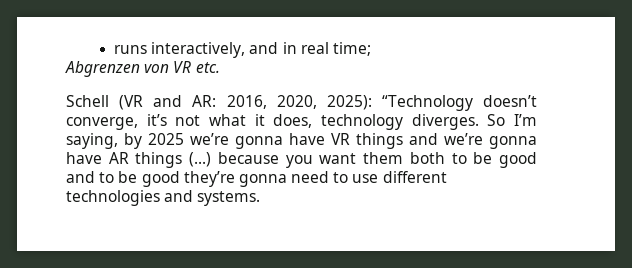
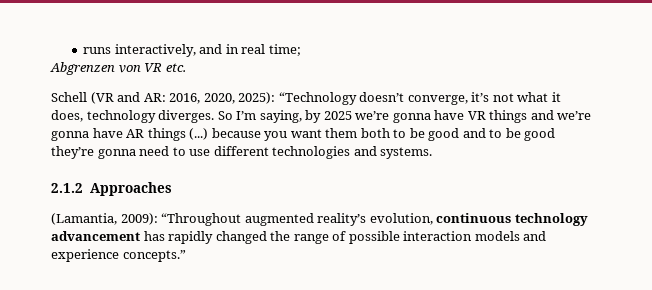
(261, 198) none -> [51,182,172,196] [51,213,588,226] [51,231,547,244] [51,249,186,262] // 2.1.2 Approaches // (Lamantia, 2009): “Throughout augmented reality’s evolution, continuous technology advancement has rapidly changed the range of possible interaction models and experience concepts.”

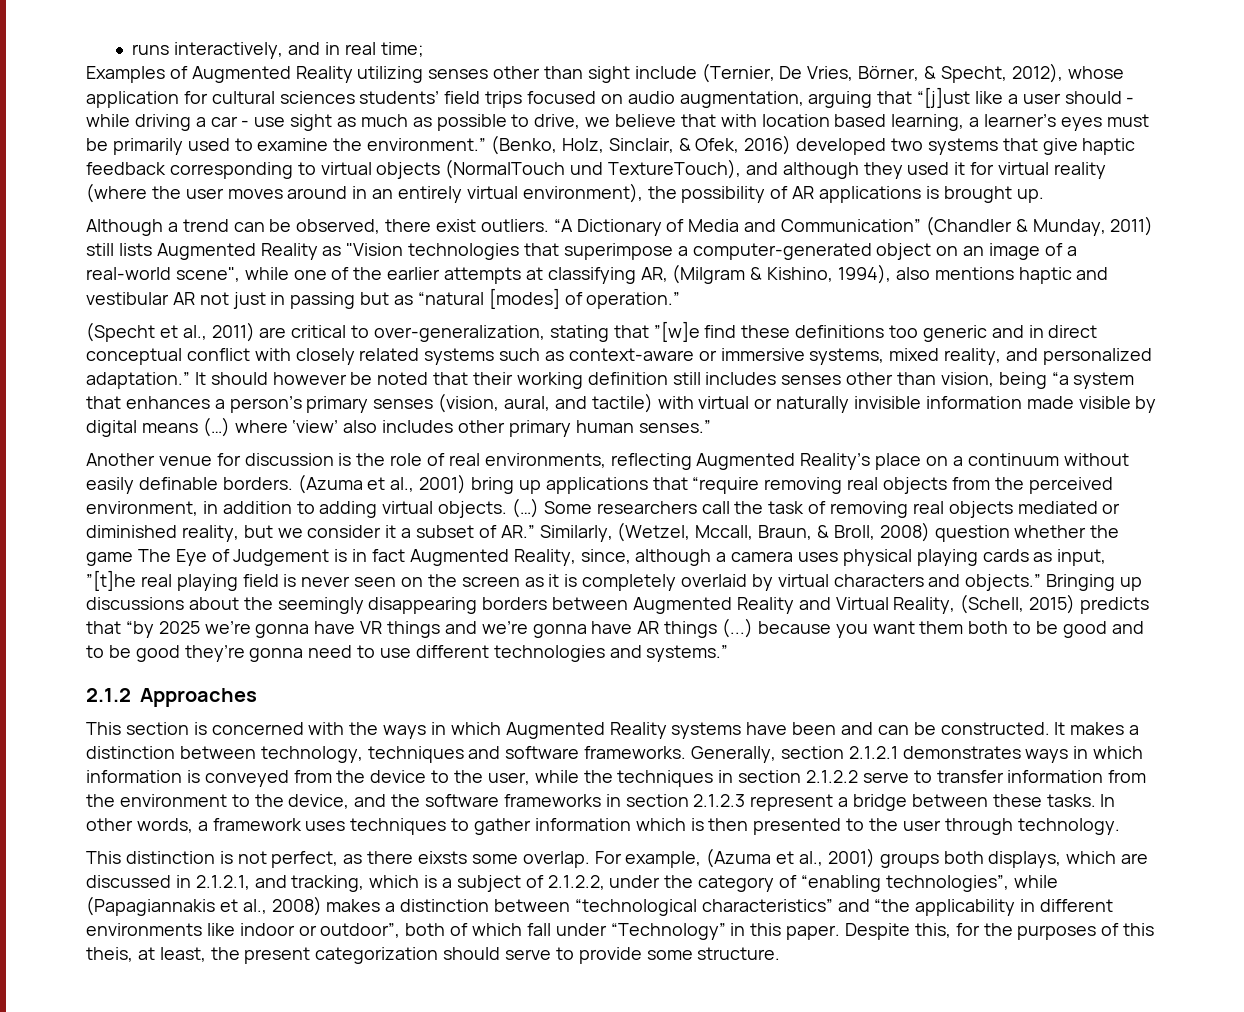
[50,62,186,75] [51,92,561,105] [51,110,322,123] Abgrenzen von VR etc. // Schell (VR and AR: 2016, 2020, 2025): “Technology doesn’t converge, it’s not what it does, technology diverges. So I’m saying, by -> [86,63,1124,83] [86,87,1135,108] [86,114,1149,131] [86,135,1136,155] [86,159,1106,179] [86,183,1044,203] [86,216,1154,236] [86,243,1077,260] [86,264,1109,284] [86,288,681,309] [86,321,1098,342] [86,348,1152,365] [86,372,1135,389] [86,393,1157,413] [86,417,711,437] [86,453,1129,470] [86,474,1113,494] [86,498,1121,518] [86,522,1120,542] [86,549,1107,566] [86,570,1143,591] [86,594,1150,614] [86,621,154,638] Examples of Augmented Reality utilizing senses other than sight include (Ternier, De Vries, Börner, & Specht, 2012), whose application for cultural sciences students’ field trips focused on audio augmentation, arguing that “[j]ust like a user should - while driving a car - use sight as much as possible to drive, we believe that with location based learning, a learner’s eyes must be primarily used to examine the environment.” (Benko, Holz, Sinclair, & Ofek, 2016) developed two systems that give haptic feedback corresponding to virtual objects (NormalTouch und TextureTouch), and although they used it for virtual reality (where the user moves around in an entirely virtual environment), the possibility of AR applications is brought up. // Although a trend can be observed, there exist outliers. “A Dictionary of Media and Communication” (Chandler & Munday, 2011) still lists Augmented Reality as "Vision technologies that superimpose a computer-generated object on an image of a real-world scene", while one of the earlier attempts at classifying AR, (Milgram & Kishino, 1994), also mentions haptic and vestibular AR not just in passing but as “natural [modes] of operation.” // (Specht et al., 2011) are critical to over-generalization, stating that ”[w]e find these definitions too generic and in direct conceptual conflict with closely related systems such as context-aware or immersive systems, mixed reality, and personalized adaptation.” It should however be noted that their working definition still includes senses other than vision, being “a system that enhances a person’s primary senses (vision, aural, and tactile) with virtual or naturally invisible information made visible by digital means (…) where ‘view’ also includes other primary human senses.” // Another venue for discussion is the role of real environments, reflecting Augmented Reality’s place on a continuum without easily definable borders. (Azuma et al., 2001) bring up applications that “require removing real objects from the perceived environment, in addition to adding virtual objects. (…) Some researchers call the task of removing real objects mediated or diminished reality, but we consider it a subset of AR.” Similarly, (Wetzel, Mccall, Braun, & Broll, 2008) question whether the game The Eye of Judgement is in fact Augmented Reality, since, although a camera uses physical playing cards as input, ”[t]he real playing field is never seen on the screen as it is completely overlaid by virtual characters and objects.” Bringing up discussions about the seemingly disappearing borders between Augmented Reality and Virtual Reality, (Schell, 2015) predicts that “by
[380,147,433,159] systems. -> [646,645,729,662] systems.”
[51,213,588,226] [51,231,547,244] [51,249,186,262] (Lamantia, 2009): “Throughout augmented reality’s evolution, continuous technology advancement has rapidly changed the range of possible interaction models and experience concepts.” -> [86,722,1140,739] [86,746,1144,763] [86,770,1147,787] [86,794,1116,811] [86,818,1120,835] [86,848,1149,868] [86,875,1058,892] [86,896,1114,916] [86,923,1155,940] [86,947,781,964] This section is concerned with the ways in which Augmented Reality systems have been and can be constructed. It makes a distinction between technology, techniques and software frameworks. Generally, section 2.1.2.1 demonstrates ways in which information is conveyed from the device to the user, while the techniques in section 2.1.2.2 serve to transfer information from the environment to the device, and the software frameworks in section 2.1.2.3 represent a bridge between these tasks. In other words, a framework uses techniques to gather information which is then presented to the user through technology. // This distinction is not perfect, as there eixsts some overlap. For example, (Azuma et al., 2001) groups both displays, which are discussed in 2.1.2.1, and tracking, which is a subject of 2.1.2.2, under the category of “enabling technologies”, while (Papagiannakis et al., 2008) makes a distinction between “technological characteristics” and “the applicability in different environments like indoor or outdoor”, both of which fall under “Technology” in this paper. Despite this, for the purposes of this theis, at least, the present categorization should serve to provide some structure.

